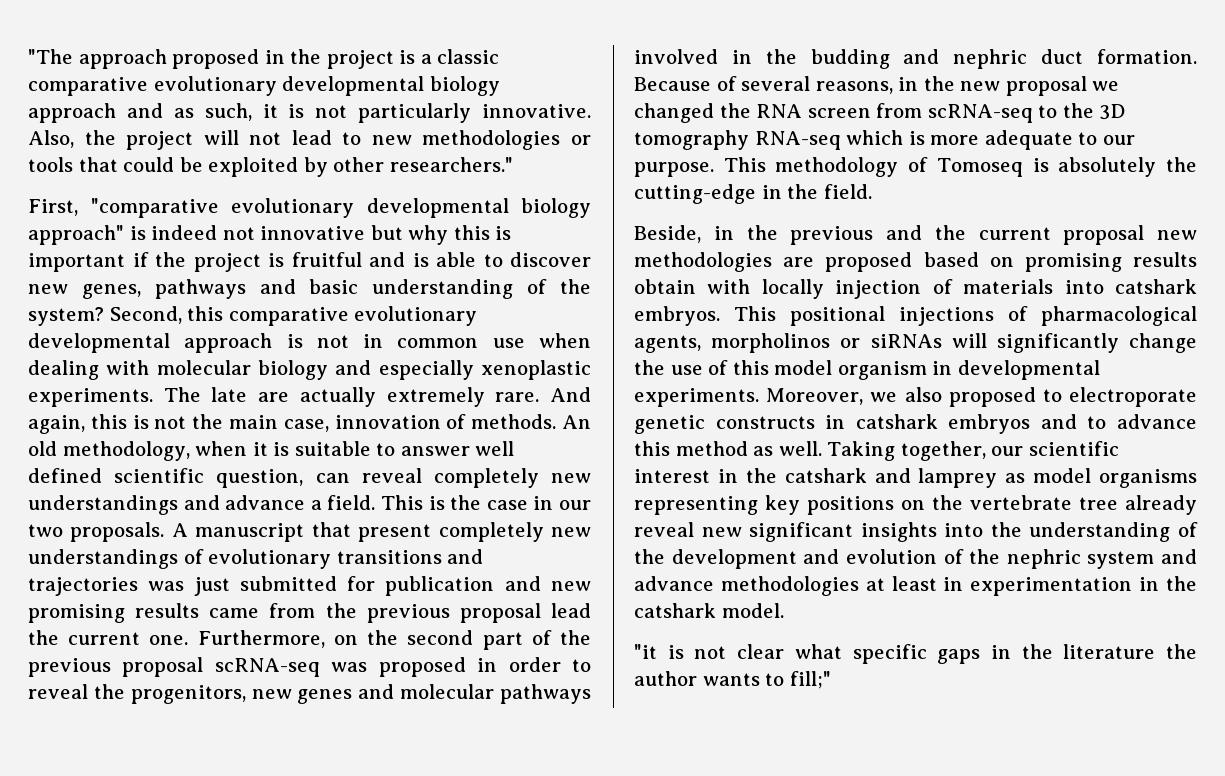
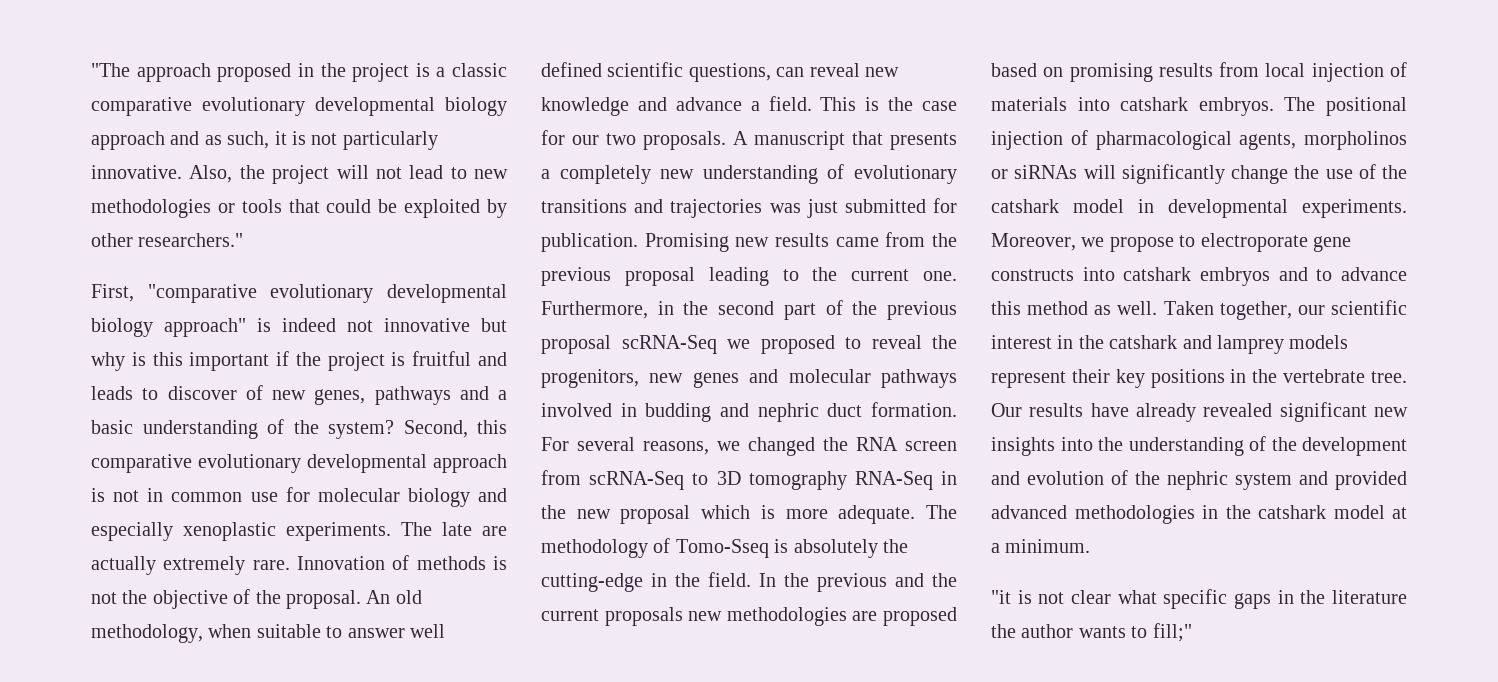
[453,225,512,240] this is -> [131,352,183,366] is this
[412,252,476,267] is able -> [91,386,133,400] leads
(591, 259) none -> [245,385,263,400] of
(296, 286) none -> [498,390,507,400] a
[539,333,591,348] [28,360,150,380] when dealing with -> [285,487,310,502] for
[550,387,591,402] [28,414,557,434] And again, this is not the main case, innovation of methods. -> [296,555,507,570] [91,589,361,609] Innovation of methods is not the objective of the proposal.
[252,442,290,456] it is -> (252, 631) none
[216,469,304,488] question, -> [688,63,771,82] questions,
[433,468,591,488] [28,495,178,515] completely new understandings -> [865,67,899,77] [541,97,629,116] new knowledge
[533,496,554,510] in -> [541,130,565,145] for
[358,522,592,542] [28,549,178,569] present completely new understandings -> [890,133,957,150] [541,165,818,184] presents a completely new understanding
[385,576,591,596] [28,604,125,623] publication and new promising -> [541,233,770,252] publication. Promising new
[551,603,591,618] lead -> [708,267,799,286] leading to
[333,635,358,645] on -> [657,301,674,315] in
[214,657,561,677] scRNA-seq was proposed in order -> [621,335,835,354] scRNA-Seq we proposed
[765,49,797,64] the -> (637, 410) none
[634,76,1087,96] Because of several reasons, in the new proposal -> [541,437,709,455] For several reasons,
[927,103,1126,123] [634,130,1135,150] [634,157,766,177] scRNA-seq to the 3D tomography RNA-seq which is more adequate to our purpose. This -> [589,471,957,490] [541,505,957,524] scRNA-Seq to 3D tomography RNA-Seq in the new proposal which is more adequate. The
[936,158,1023,177] Tomoseq -> [675,539,769,558] Tomo-Sseq
[634,225,734,243] // Beside, in -> [759,573,776,587] In
[1063,225,1145,245] proposal -> [604,607,683,626] proposals
[634,279,824,299] obtain with locally -> [1219,62,1306,77] from local
[734,306,994,326] This positional injections -> [1284,97,1407,116] [991,131,1063,150] The positional injection
[732,360,927,380] this model organism -> [1382,165,1407,179] [991,199,1124,213] the catshark model
[904,387,1197,407] [634,415,846,434] also proposed to electroporate genetic constructs in -> [1109,233,1351,252] [991,267,1115,281] propose to electroporate gene constructs into
[827,441,896,461] Taking -> [1163,301,1214,315] Taken
[1005,468,1197,488] [634,496,758,515] as model organisms representing -> [1289,335,1349,349] [991,369,1110,388] models represent their
[901,500,925,510] on -> [1230,369,1247,383] in
[1079,495,1197,515] [634,522,854,542] tree already reveal new significant -> [1371,371,1407,383] [991,402,1408,422] tree. Our results have already revealed significant new
[634,576,1197,596] [634,603,784,618] advance methodologies at least in experimentation in the catshark model. -> [1335,471,1407,490] [991,505,1407,524] [991,539,1091,553] provided advanced methodologies in the catshark model at a minimum.

